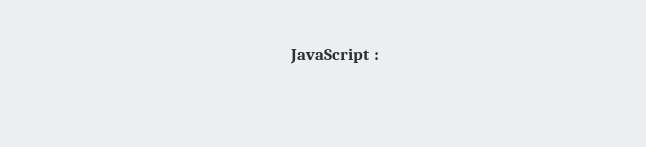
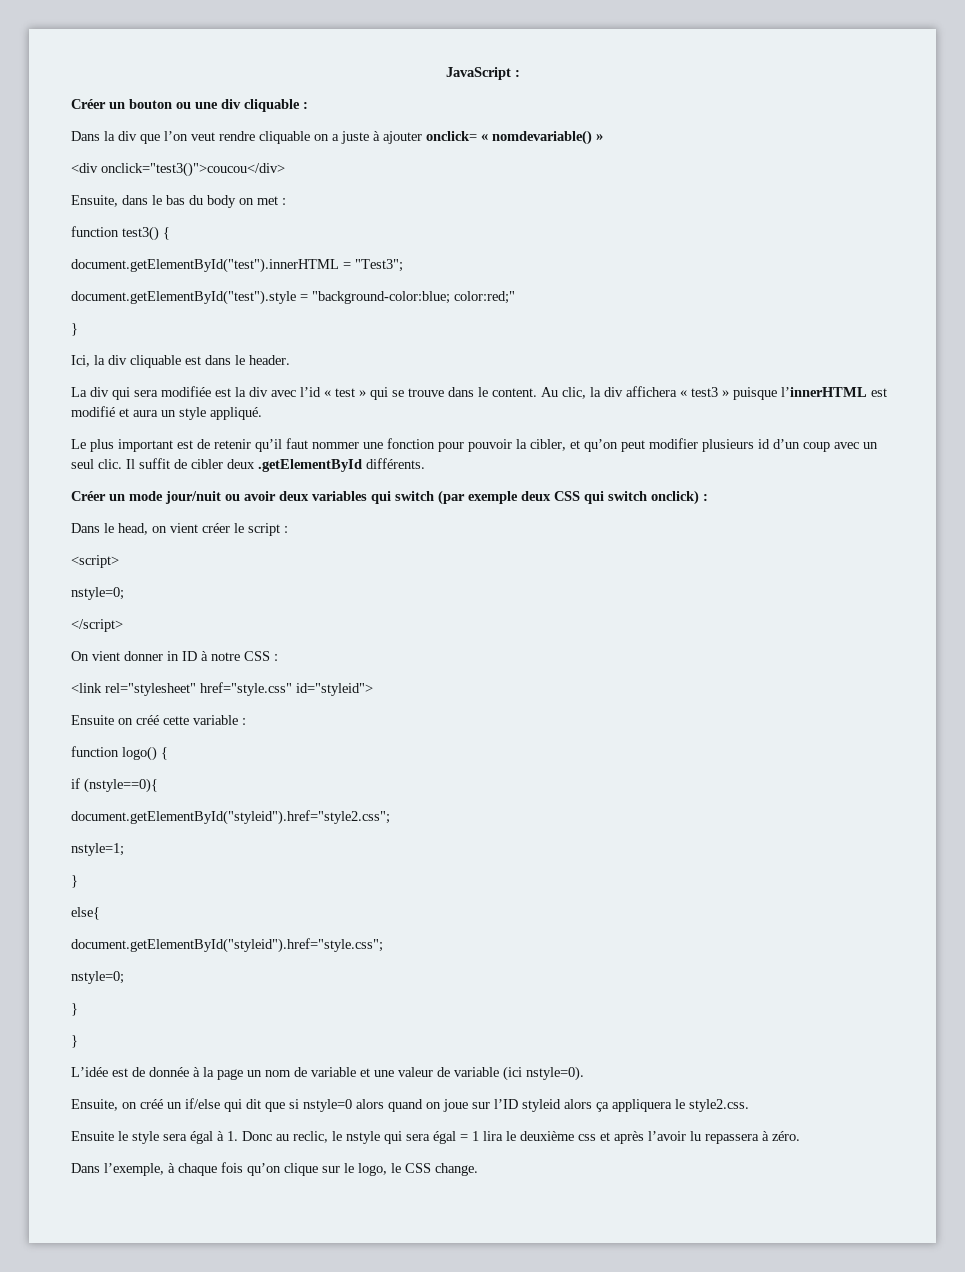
(379, 56) none -> [71,99,308,112] [71,130,603,145] [71,162,285,177] [71,195,286,208] [71,226,170,241] [71,258,403,273] [71,290,515,305] [71,323,78,336] [71,355,290,368] [71,386,887,400] [71,406,262,420] [71,438,878,452] [71,458,425,472] [71,490,708,505] [71,523,288,536] [71,555,119,568] [71,587,124,600] [71,619,123,632] [71,651,278,661] [71,682,373,696] [71,715,246,725] [71,746,168,761] [71,778,158,793] [71,810,390,825] [71,843,124,856] [71,875,78,888] [71,907,100,920] [71,938,383,953] [71,971,124,984] [71,1003,78,1016] [71,1035,78,1048] [71,1066,584,1081] [71,1098,749,1112] [71,1131,800,1144] [71,1162,478,1176] // Créer un bouton ou une div cliquable : // Dans la div que l’on veut rendre cliquable on a juste à ajouter onclick= « nomdevariable() » // <div onclick="test3()">coucou</div> // Ensuite, dans le bas du body on met : // function test3() { // document.getElementById("test").innerHTML = "Test3"; // document.getElementById("test").style = "background-color:blue; color:red;" // } // Ici, la div cliquable est dans le header. // La div qui sera modifiée est la div avec l’id « test » qui se trouve dans le content. Au clic, la div affichera « test3 » puisque l’innerHTML est modifié et aura un style appliqué. // Le plus important est de retenir qu’il faut nommer une fonction pour pouvoir la cibler, et qu’on peut modifier plusieurs id d’un coup avec un seul clic. Il suffit de cibler deux .getElementById différents. // Créer un mode jour/nuit ou avoir deux variables qui switch (par exemple deux CSS qui switch onclick) : // Dans le head, on vient créer le script : // <script> // nstyle=0; // </script> // On vient donner in ID à notre CSS : // <link rel="stylesheet" href="style.css" id="styleid"> // Ensuite on créé cette variable : // function logo() { // if (nstyle==0){ // document.getElementById("styleid").href="style2.css"; // nstyle=1; // } // else{ // document.getElementById("styleid").href="style.css"; // nstyle=0; // } // } // L’idée est de donnée à la page un nom de variable et une valeur de variable (ici nstyle=0). // Ensuite, on créé un if/else qui dit que si nstyle=0 alors quand on joue sur l’ID styleid alors ça appliquera le style2.css. // Ensuite le style sera égal à 1. Donc au reclic, le nstyle qui sera égal = 1 lira le deuxième css et après l’avoir lu repassera à zéro. // Dans l’exemple, à chaque fois qu’on clique sur le logo, le CSS change.

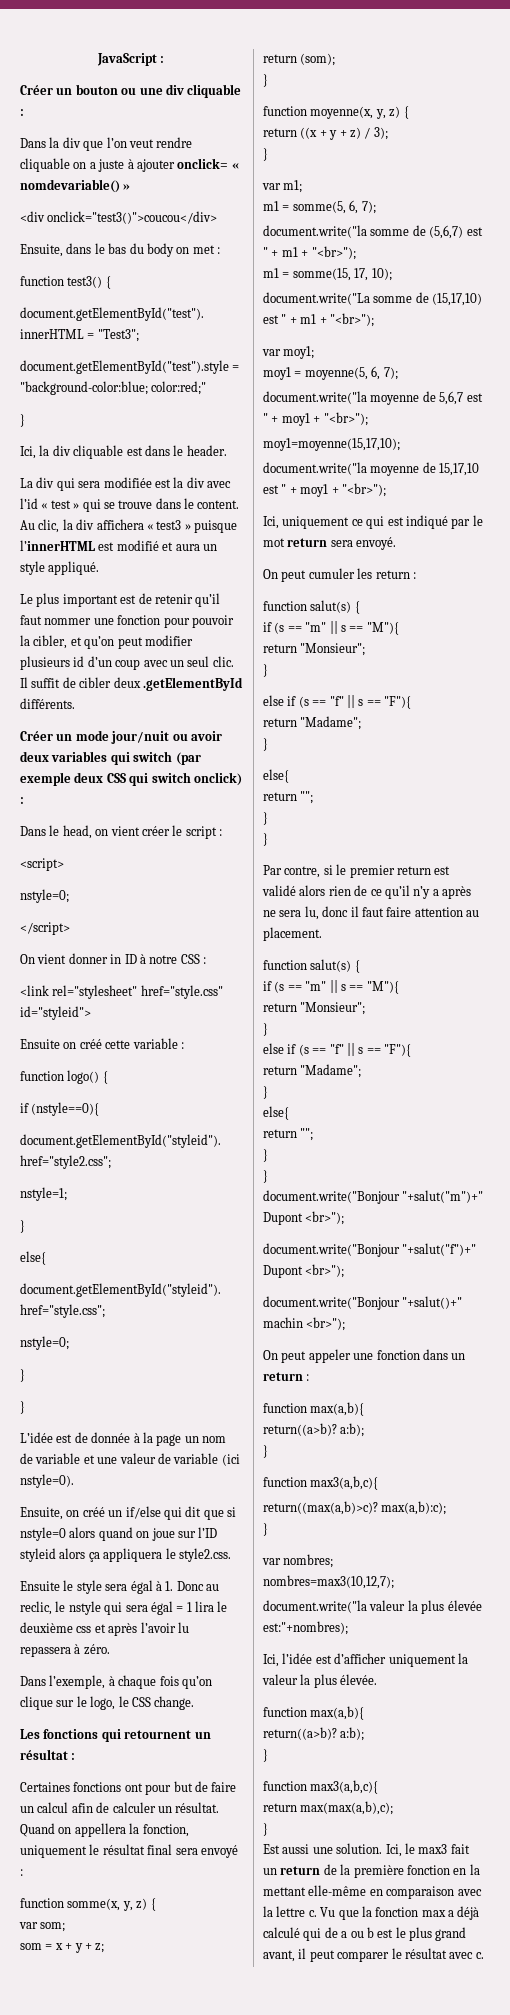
(478, 1169) none -> [20,1729,211,1742] [20,1749,76,1760] [20,1781,237,1795] [20,1802,220,1813] [20,1823,189,1837] [20,1844,238,1858] [20,1869,23,1876] [20,1898,156,1911] [19,1922,66,1932] [20,1943,105,1953] [263,53,336,66] [263,74,268,87] [263,106,409,119] [263,127,388,140] [263,148,268,161] [262,180,303,193] [263,200,376,214] [263,225,483,239] [263,246,356,260] [263,268,392,281] [263,292,483,306] [263,313,374,327] [262,346,315,359] [263,366,398,380] [263,391,483,405] [263,412,368,426] [263,438,400,451] [263,462,480,476] [263,483,386,497] [263,515,483,529] [263,537,397,550] [263,568,416,582] [263,600,360,614] [263,621,399,635] [263,643,366,656] [263,664,268,677] [263,695,411,709] [263,716,362,730] [263,738,268,751] [263,769,289,783] [263,791,314,804] [263,812,268,825] [263,833,268,846] [263,864,451,878] [262,885,471,899] [263,906,479,920] [263,927,322,941] [263,959,360,973] [263,980,399,994] [263,1002,366,1015] [263,1023,268,1036] [263,1043,411,1057] [263,1064,362,1078] [263,1086,268,1099] [263,1106,289,1120] [263,1128,314,1141] [263,1149,268,1162] [263,1170,268,1183] [263,1190,484,1204] [263,1211,345,1225] [263,1243,477,1257] [263,1264,345,1278] [263,1296,463,1310] [263,1317,346,1331] [263,1349,466,1363] [263,1372,310,1381] [263,1402,365,1416] [263,1423,365,1437] [263,1445,268,1458] [263,1476,379,1490] [263,1501,447,1515] [263,1523,268,1536] [262,1554,334,1568] [263,1575,394,1589] [263,1600,482,1614] [263,1621,348,1635] [263,1653,468,1667] [262,1674,378,1688] [263,1706,365,1720] [263,1727,365,1741] [263,1749,268,1762] [263,1780,379,1794] [263,1801,394,1815] [263,1823,268,1836] [263,1843,470,1857] [263,1864,480,1878] [263,1885,482,1899] [263,1906,480,1920] [263,1927,467,1941] [263,1948,484,1962] // Les fonctions qui retournent un résultat : // Certaines fonctions ont pour but de faire un calcul afin de calculer un résultat. Quand on appellera la fonction, uniquement le résultat final sera envoyé : // function somme(x, y, z) { // var som; // som = x + y + z; // return (som); // } // function moyenne(x, y, z) { // return ((x + y + z) / 3); // } // var m1; // m1 = somme(5, 6, 7); // document.write("la somme de (5,6,7) est " + m1 + "<br>"); // m1 = somme(15, 17, 10); // document.write("La somme de (15,17,10) est " + m1 + "<br>"); // var moy1; // moy1 = moyenne(5, 6, 7); // document.write("la moyenne de 5,6,7 est " + moy1 + "<br>"); // moy1=moyenne(15,17,10); // document.write("la moyenne de 15,17,10 est " + moy1 + "<br>"); // Ici, uniquement ce qui est indiqué par le mot return sera envoyé. // On peut cumuler les return : // function salut(s) { // if (s == "m" || s == "M"){ // return "Monsieur"; // } // else if (s == "f" || s == "F"){ // return "Madame"; // } // else{ // return ""; // } // } // Par contre, si le premier return est validé alors rien de ce qu’il n’y a après ne sera lu, donc il faut faire attention au placement. // function salut(s) { // if (s == "m" || s == "M"){ // return "Monsieur"; // } // else if (s == "f" || s == "F"){ // return "Madame"; // } // else{ // return ""; // } // } // document.write("Bonjour "+salut("m")+" Dupont <br>"); // document.write("Bonjour "+salut("f")+" Dupont <br>"); // document.write("Bonjour "+salut()+" machin <br>"); // On peut appeler une fonction dans un return : // function max(a,b){ // return((a>b)? a:b); // } // function max3(a,b,c){ // return((max(a,b)>c)? max(a,b):c); // } // var nombres; // nombres=max3(10,12,7); // document.write("la valeur la plus élevée est:"+nombres); // Ici, l’idée est d’afficher uniquement la valeur la plus élevée. // function max(a,b){ // return((a>b)? a:b); // } // function max3(a,b,c){ // return max(max(a,b),c); // } // Est aussi une solution. Ici, le max3 fait un return de la première fonction en la mettant elle-même en comparaison avec la lettre c. Vu que la fonction max a déjà calculé qui de a ou b est le plus grand avant, il peut comparer le résultat avec c.

